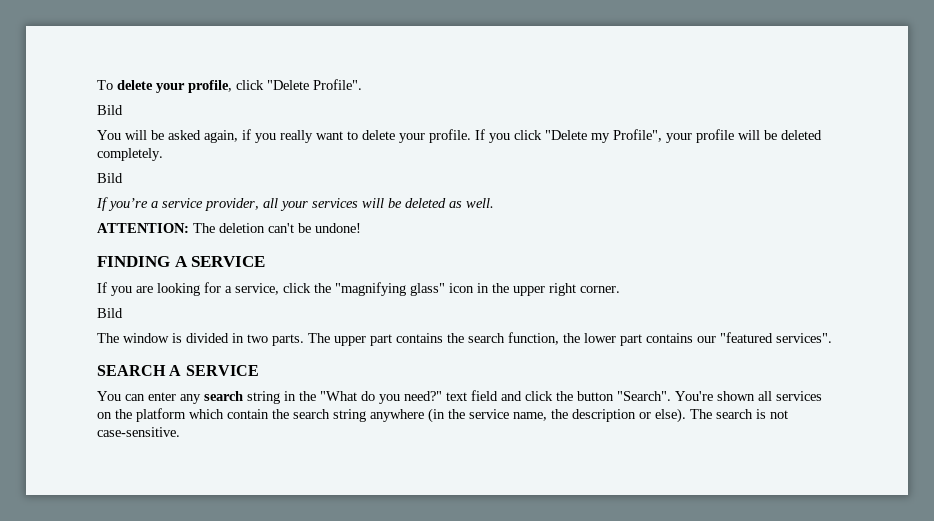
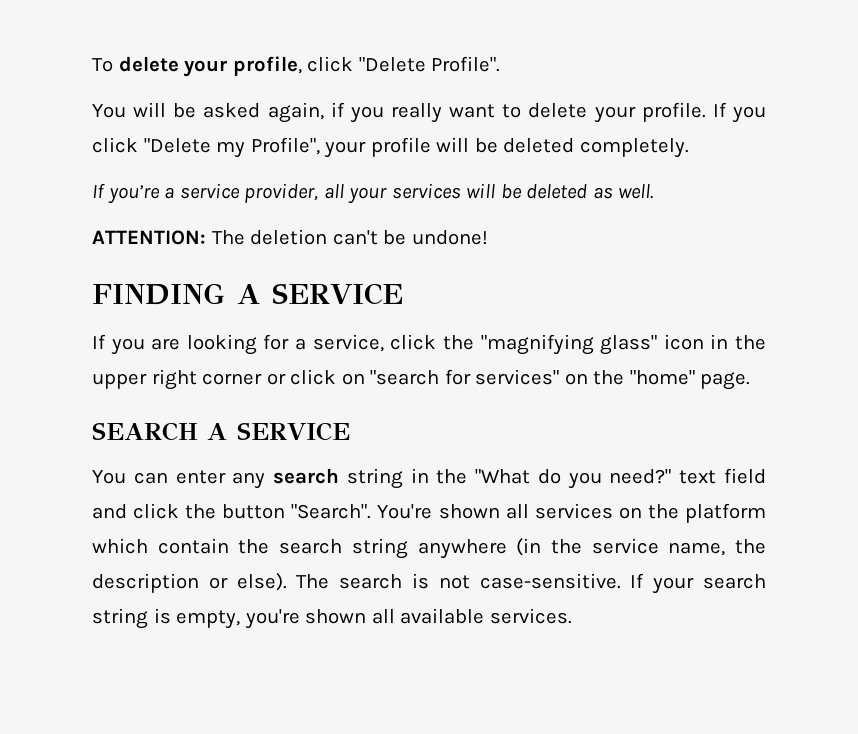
[97,105,123,115] // Bild -> (501, 64) none
[97,173,123,183] // Bild -> (689, 148) none
[580,286,620,293] [97,308,123,318] [97,332,832,346] corner. // Bild // The window is divided in two parts. The upper part contains the search function, the lower part contains our "featured services". -> [202,369,751,390] corner or click on "search for services" on the "home" page.
(180, 432) none -> [630,573,766,594] [92,608,572,629] If your search string is empty, you're shown all available services.

